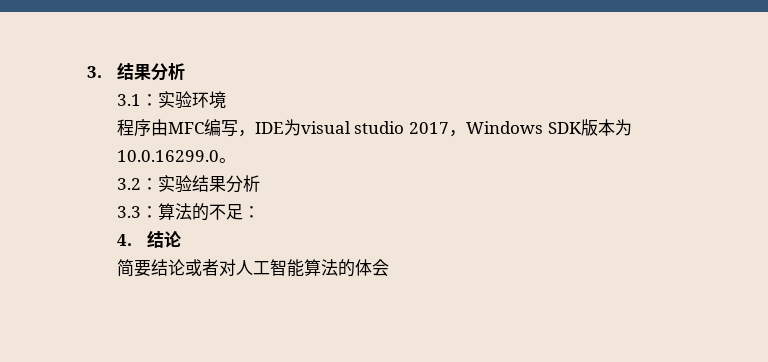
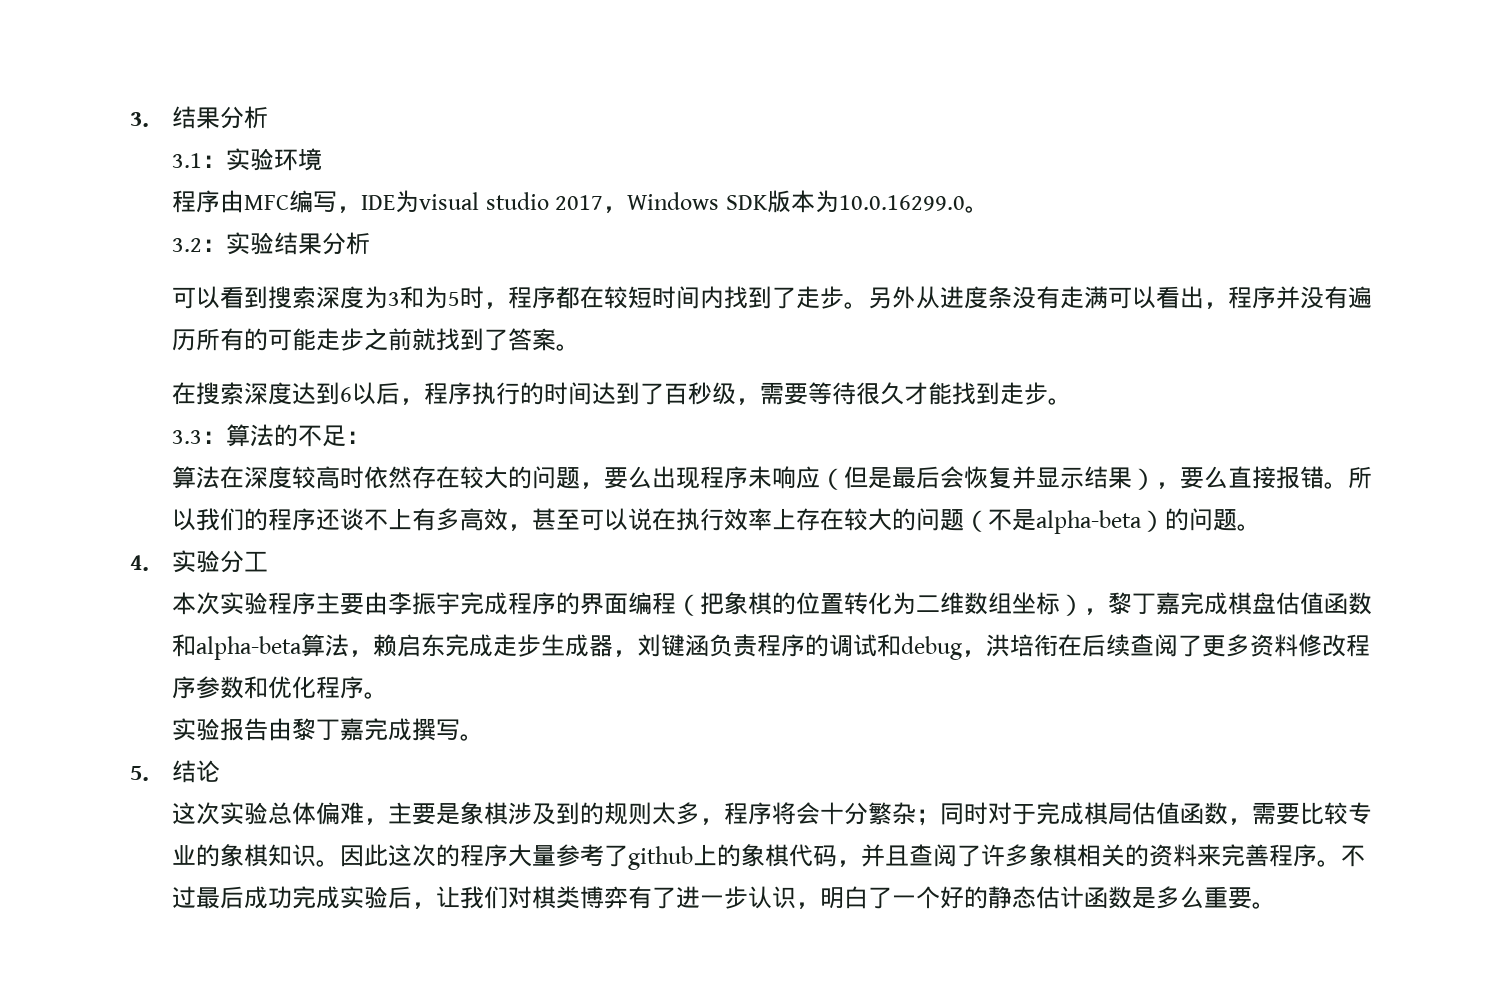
(260, 183) none -> [172,286,1373,309] [172,328,581,351] [172,382,1073,405] // 可以看到搜索深度为3和为5时，程序都在较短时间内找到了走步。另外从进度条没有走满可以看出，程序并没有遍历所有的可能走步之前就找到了答案。 // 在搜索深度达到6以后，程序执行的时间达到了百秒级，需要等待很久才能找到走步。
[116,230,181,248] [116,259,389,277] 4.结论 // 简要结论或者对人工智能算法的体会 -> [172,466,1373,490] [172,508,1262,534] [130,550,269,573] [172,592,1373,616] [172,634,1371,660] [172,676,389,699] [172,718,485,741] [130,760,221,783] [172,802,1373,826] [172,844,1366,870] [172,886,1277,909] 算法在深度较高时依然存在较大的问题，要么出现程序未响应（但是最后会恢复并显示结果），要么直接报错。所以我们的程序还谈不上有多高效，甚至可以说在执行效率上存在较大的问题（不是alpha-beta）的问题。 // 4.实验分工 // 本次实验程序主要由李振宇完成程序的界面编程（把象棋的位置转化为二维数组坐标），黎丁嘉完成棋盘估值函数和alpha-beta算法，赖启东完成走步生成器，刘键涵负责程序的调试和debug，洪培衔在后续查阅了更多资料修改程序参数和优化程序。 // 实验报告由黎丁嘉完成撰写。 // 5.结论 // 这次实验总体偏难，主要是象棋涉及到的规则太多，程序将会十分繁杂；同时对于完成棋局估值函数，需要比较专业的象棋知识。因此这次的程序大量参考了github上的象棋代码，并且查阅了许多象棋相关的资料来完善程序。不过最后成功完成实验后，让我们对棋类博弈有了进一步认识，明白了一个好的静态估计函数是多么重要。

